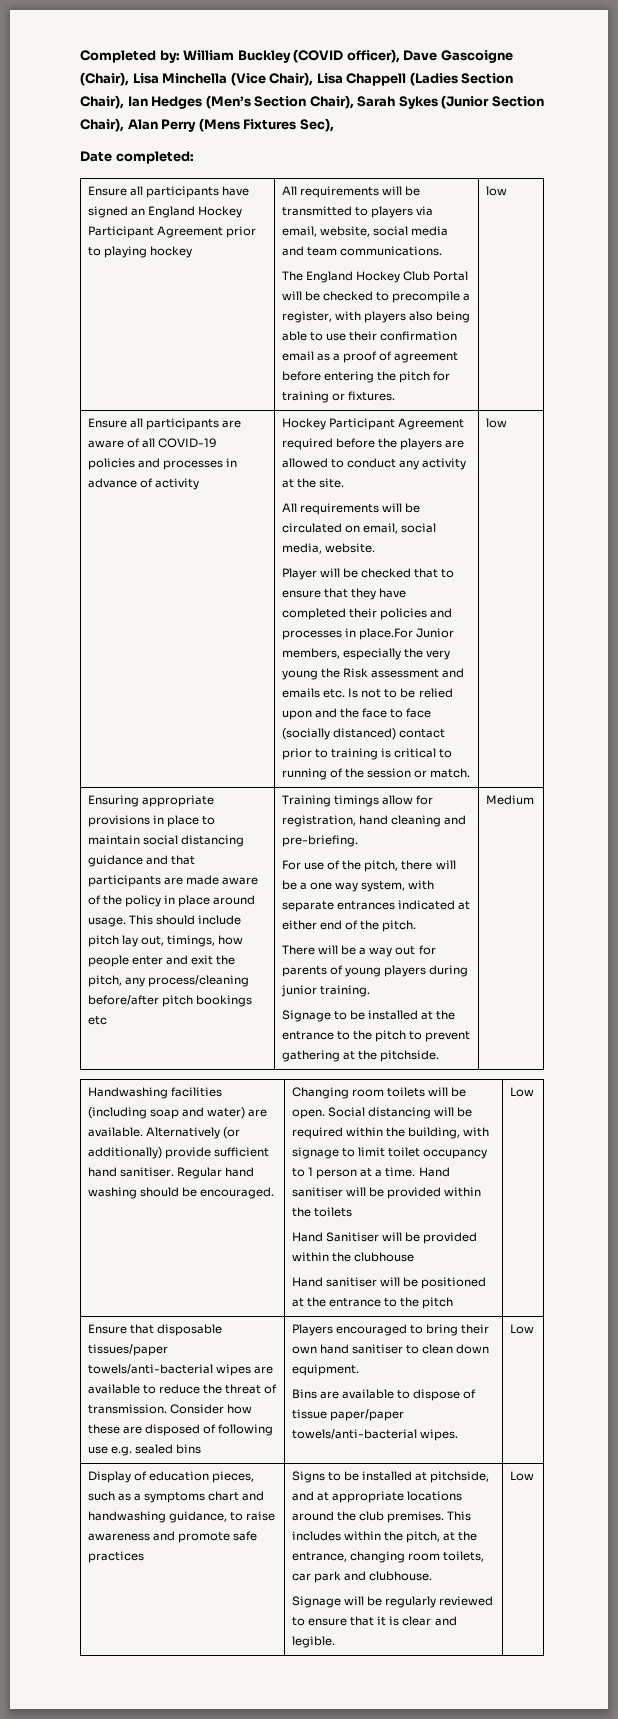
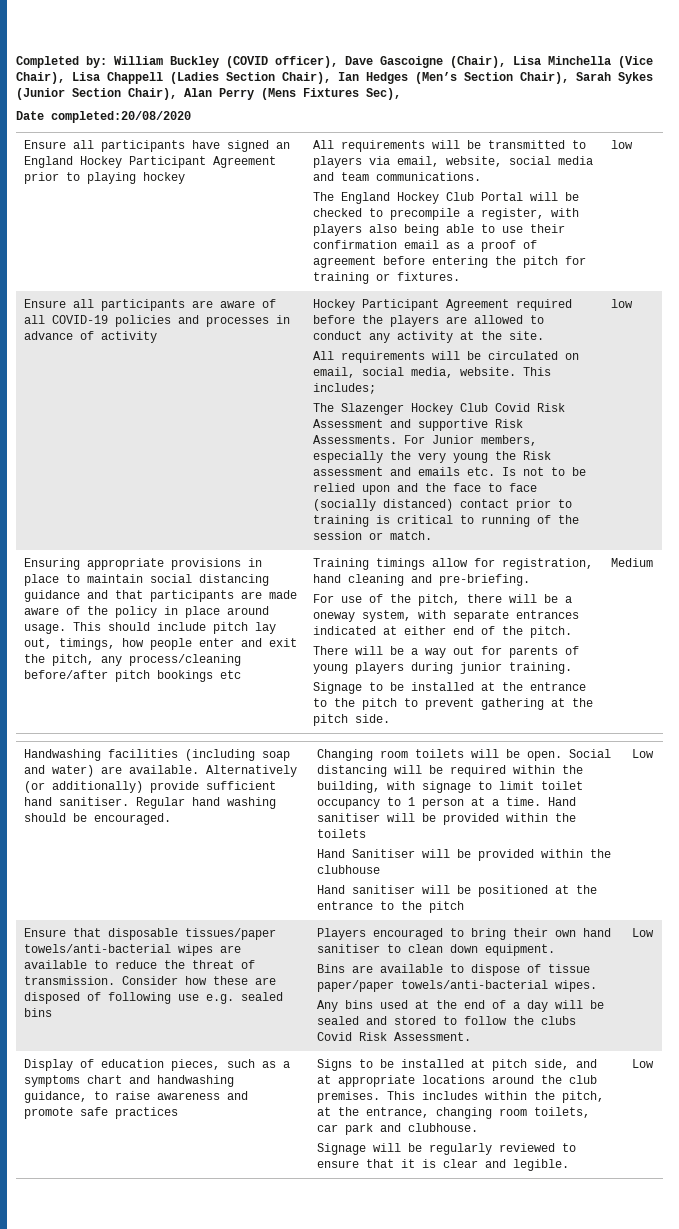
[115,151,194,164] completed: -> [51,111,191,123] completed:20/08/2020
[281,568,455,580] [281,588,407,600] [281,608,453,620] [281,628,414,640] // Player will be checked that to ensure that they have completed their policies and processes in place.For -> [522,367,551,376] [312,383,376,394] [312,403,565,415] [312,419,523,431] [312,435,425,444] This includes; // The Slazenger Hockey Club Covid Risk Assessment and supportive Risk Assessments. For
[310,882,359,892] one way -> [312,612,355,622] oneway
[380,1050,440,1062] pitchside. -> [312,714,390,726] pitch side.
(458, 1435) none -> [316,1000,604,1012] [316,1016,576,1025] [316,1032,471,1041] // Any bins used at the end of a day will be sealed and stored to follow the clubs Covid Risk Assessment.
[430,1471,490,1483] pitchside, -> [491,1059,569,1071] pitch side,

